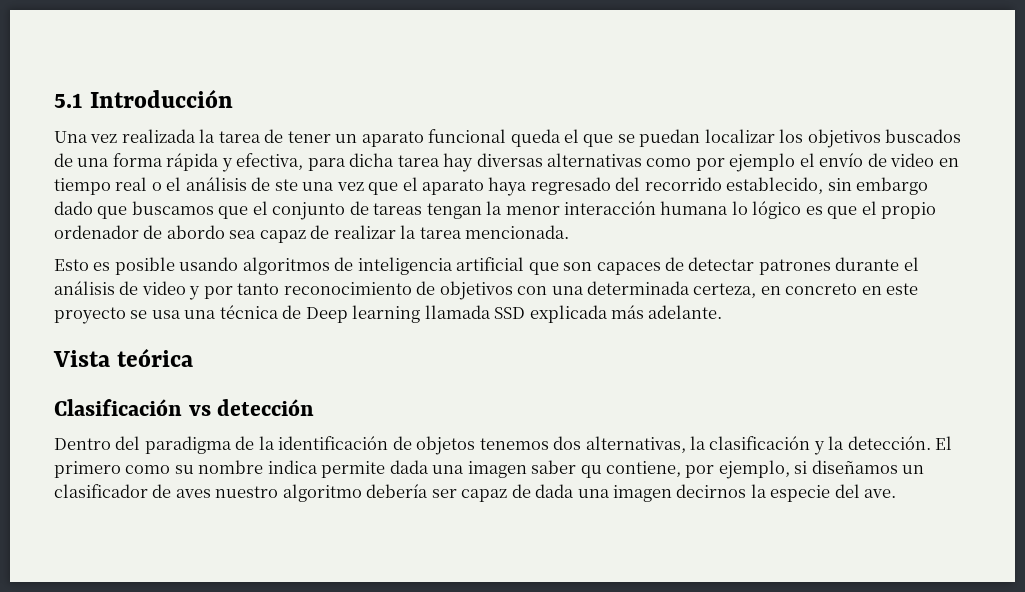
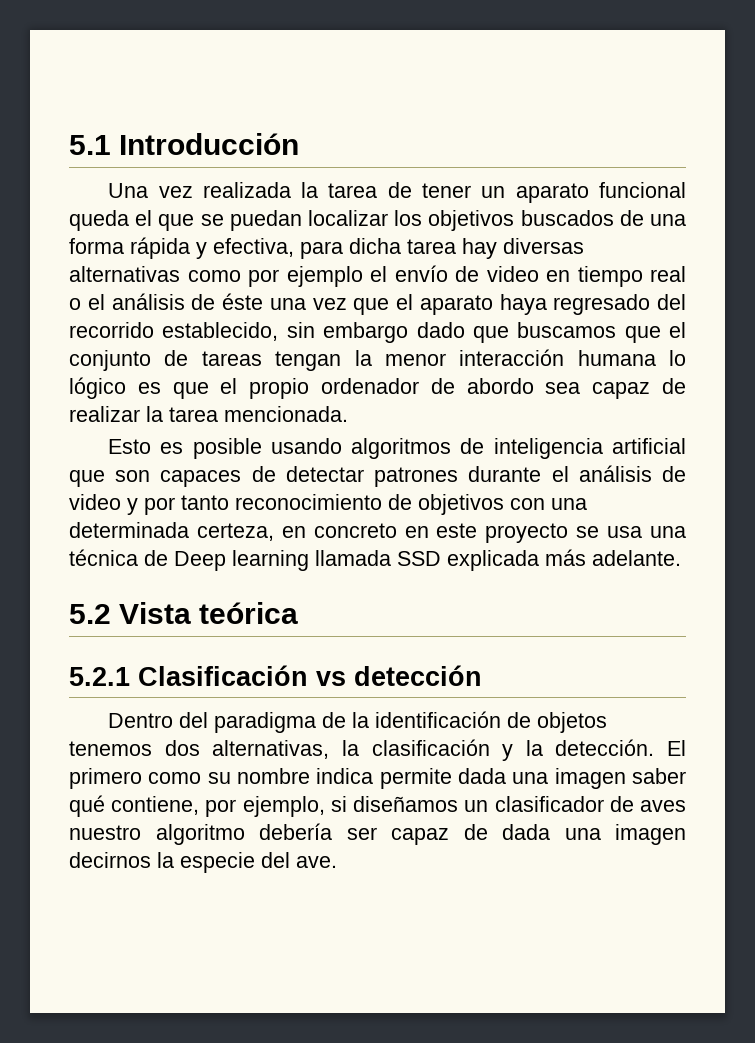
[274,179,298,191] ste -> [222,293,263,310] éste
(723, 312) none -> [69,604,111,624] 5.2
(194, 357) none -> [69,667,130,686] 5.2.1
[580,465,602,478] qu -> [69,795,105,817] qué

